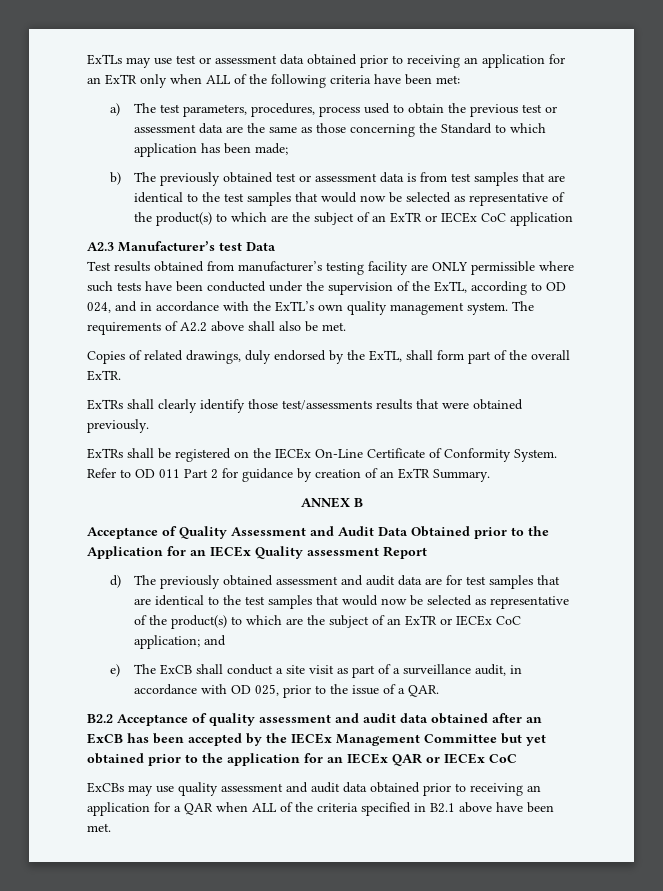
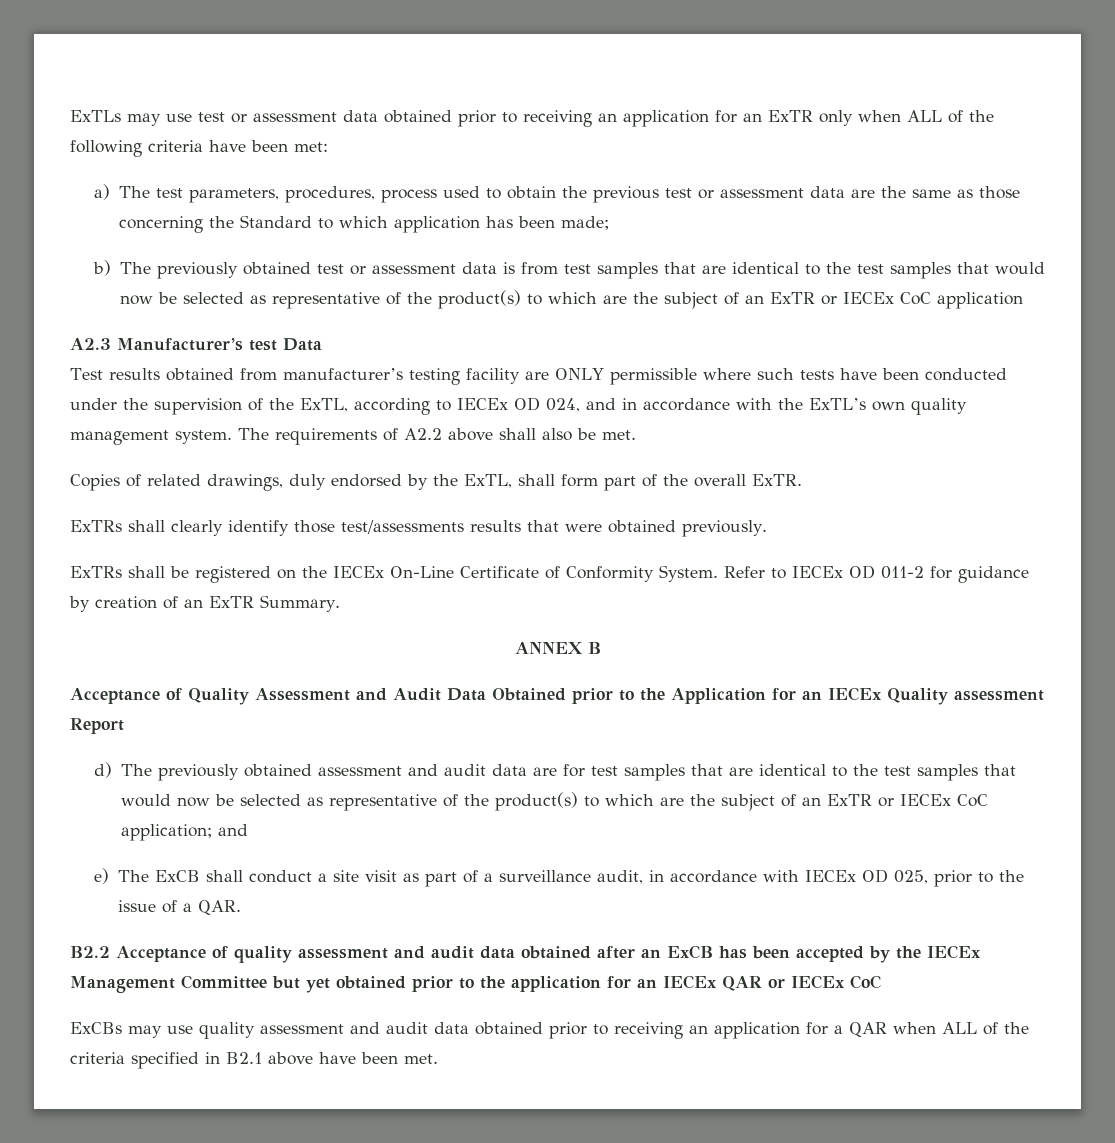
(542, 286) none -> [457,398,508,410] IECEx
[135,469,218,479] OD 011 Part 2 -> [792,565,924,579] IECEx OD 011-2
(227, 689) none -> [805,870,857,882] IECEx

